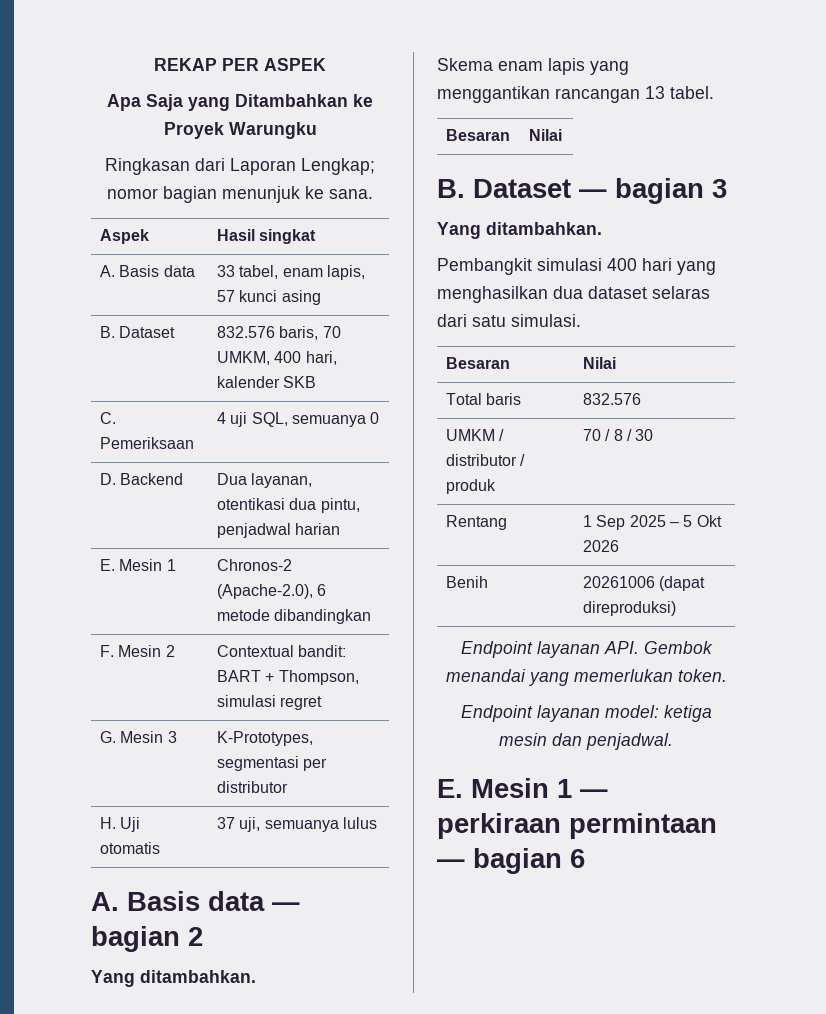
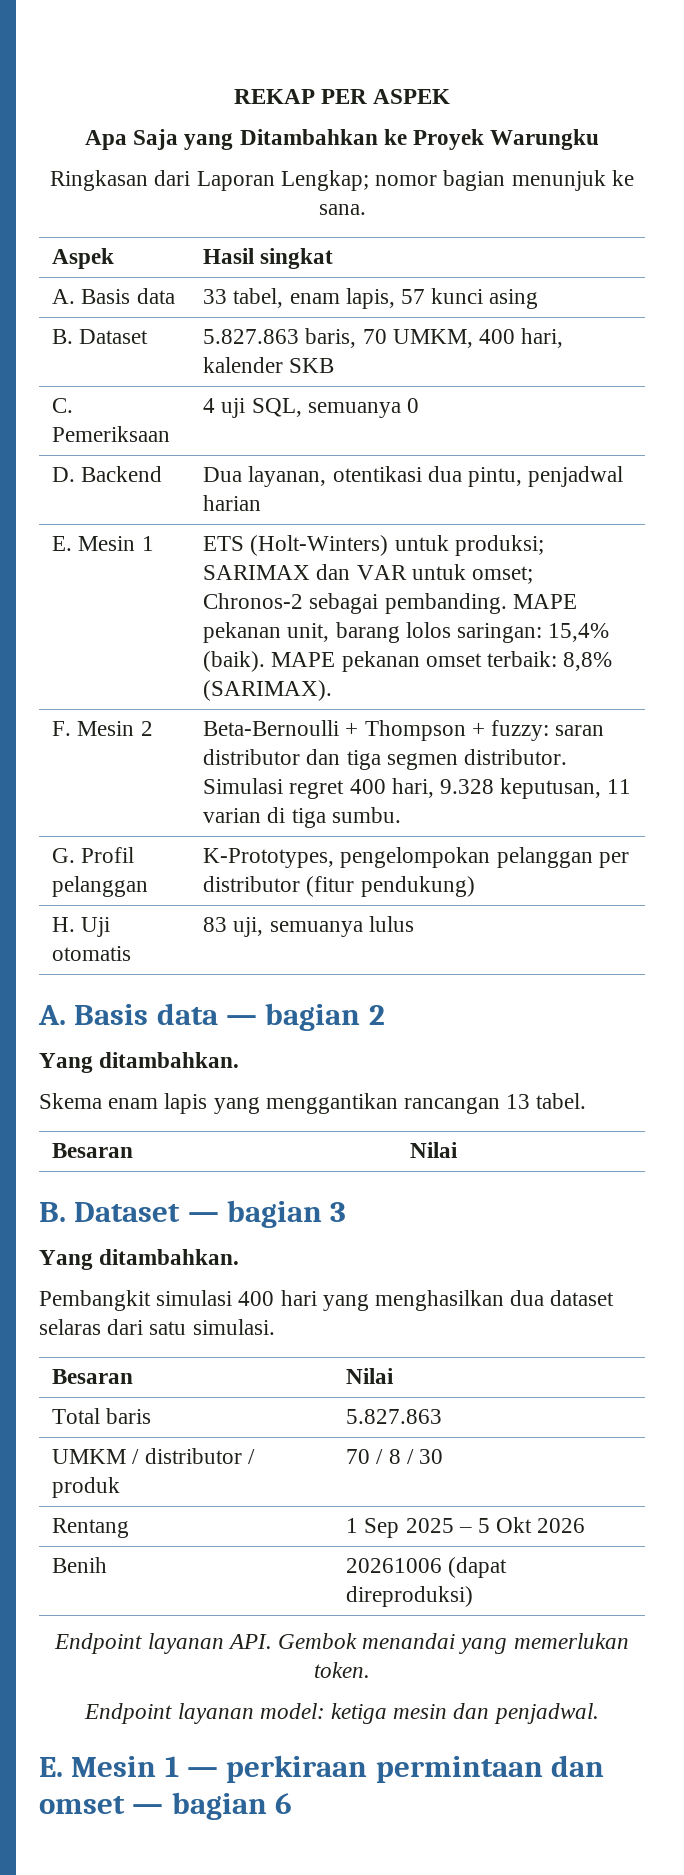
[217,326,276,338] 832.576 -> [203,329,300,344] 5.827.863
[217,559,293,571] [217,584,327,599] [217,609,372,624] [100,645,175,657] [217,645,347,657] [217,670,359,685] [217,695,323,710] Chronos-2 (Apache-2.0), 6 metode dibandingkan // F. Mesin 2 | Contextual bandit: BART + Thompson, simulasi regret -> [203,535,544,556] [203,564,534,584] [203,593,577,614] [203,622,610,643] [203,651,613,672] [203,680,333,701] [52,721,153,736] [203,720,605,741] [203,749,568,770] [203,778,632,799] [203,807,401,828] ETS (Holt-Winters) untuk produksi; SARIMAX dan VAR untuk omset; Chronos-2 sebagai pembanding. MAPE pekanan unit, barang lolos saringan: 15,4% (baik). MAPE pekanan omset terbaik: 8,8% (SARIMAX). // F. Mesin 2 | Beta-Bernoulli + Thompson + fuzzy: saran distributor dan tiga segmen distributor. Simulasi regret 400 hari, 9.328 keputusan, 11 varian di tiga sumbu.
[120,731,177,743] Mesin 3 -> [81,847,135,863] [52,876,149,897] Profil pelanggan
[217,756,300,771] segmentasi -> [340,847,593,868] pengelompokan pelanggan
(289, 787) none -> [306,876,475,897] (fitur pendukung)
[217,817,236,829] 37 -> [203,917,228,932] 83
[583,393,642,405] 832.576 -> [346,1409,443,1424] 5.827.863
(717, 826) none -> [551,1755,605,1777] [39,1796,125,1814] dan omset

